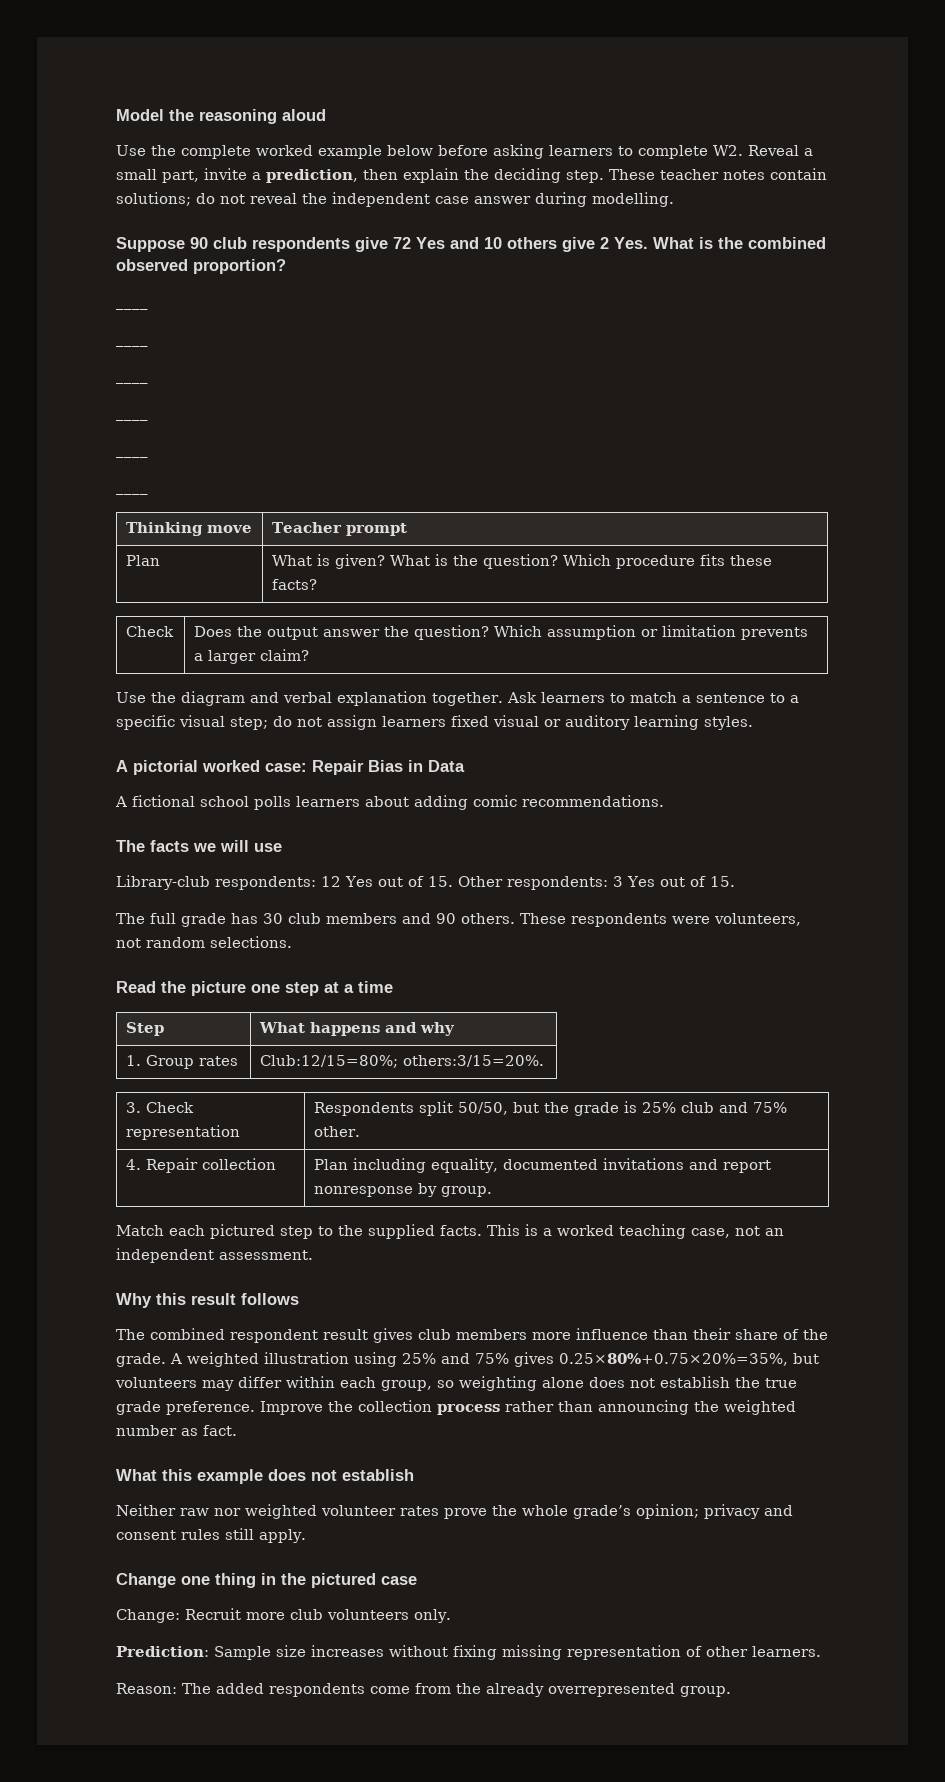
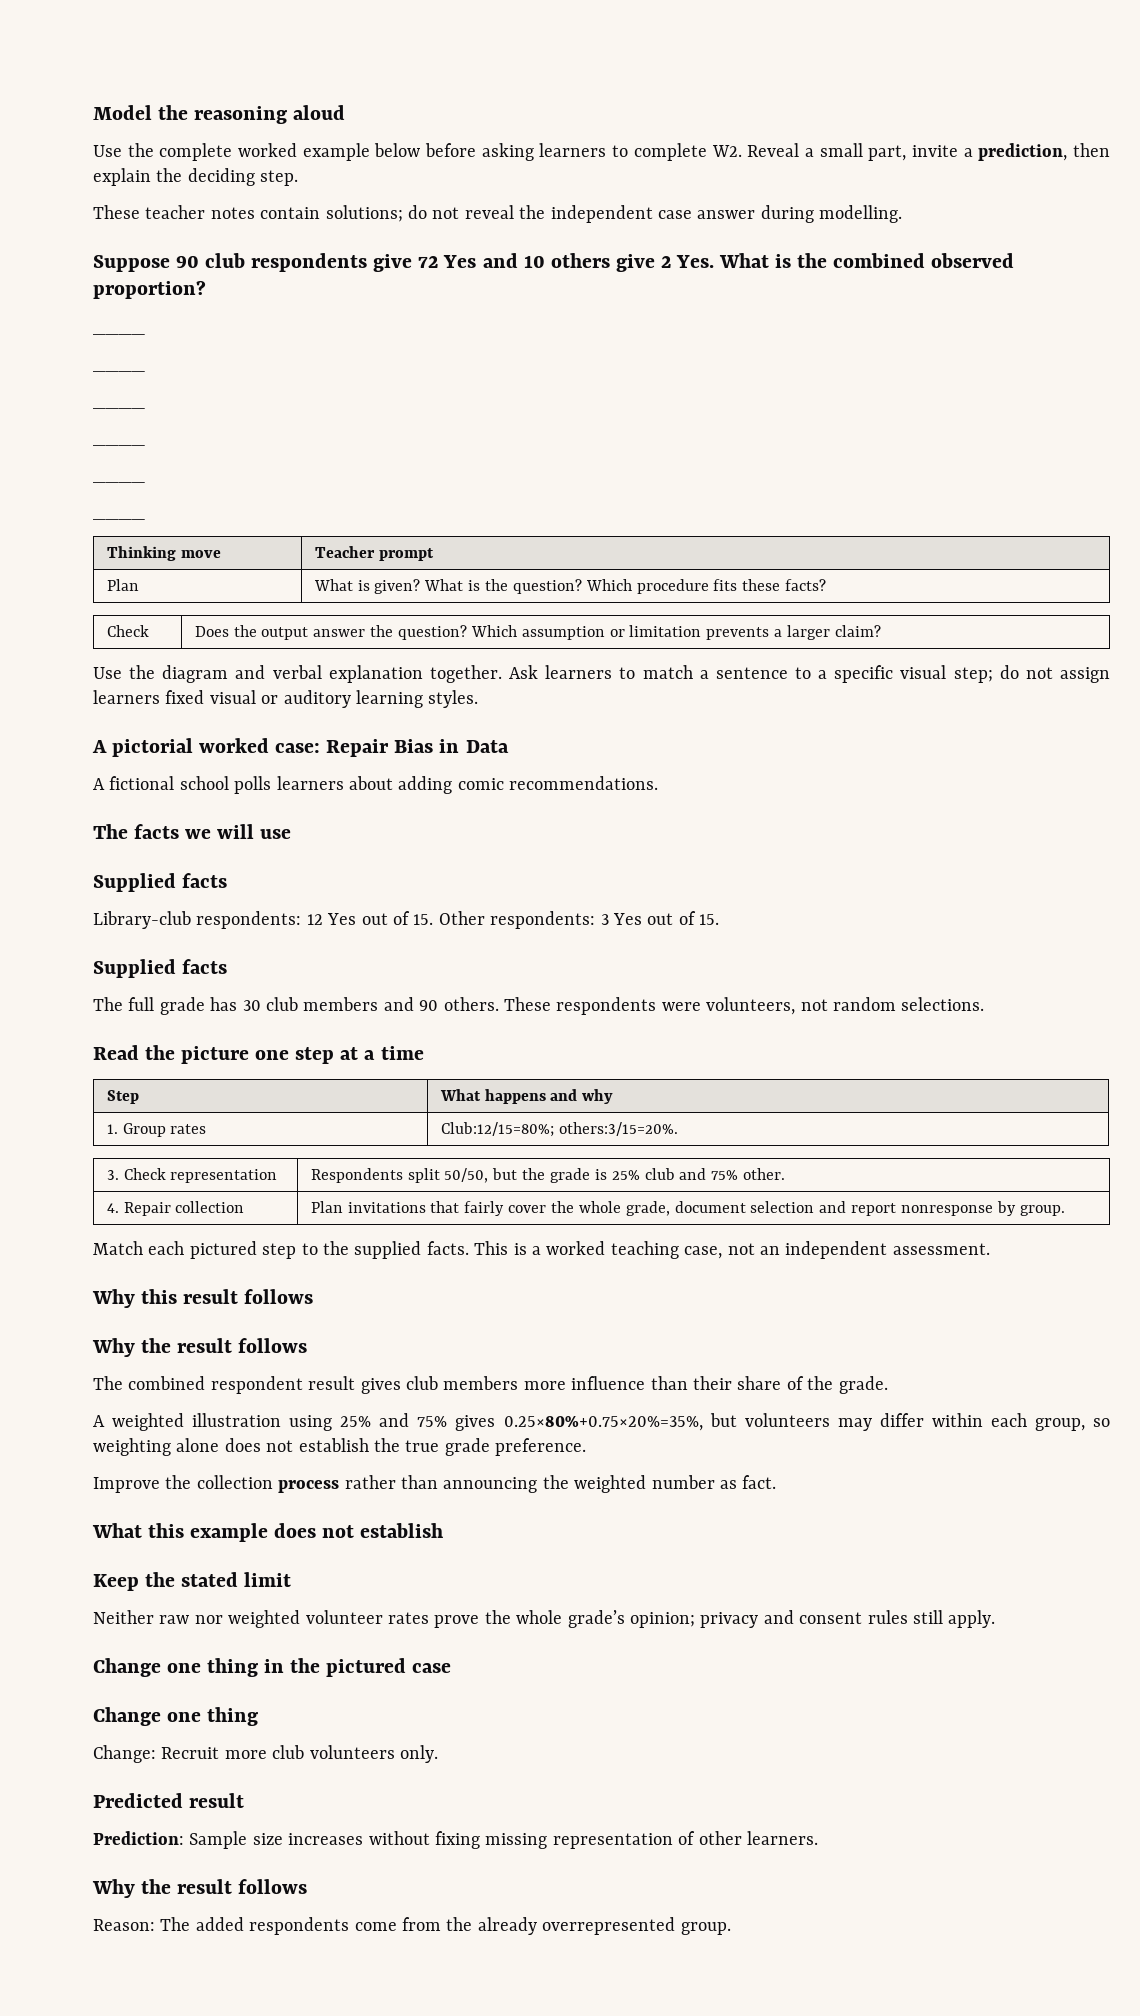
(604, 176) none -> (299, 178) //
(282, 847) none -> [93,873,228,892] // Supplied facts
(735, 881) none -> [93,959,228,978] // Supplied facts
[353,1158,685,1173] including equality, documented invitations -> [347,1201,815,1216] invitations that fairly cover the whole grade, document selection
(299, 1299) none -> [92,1338,308,1357] // Why the result follows
(166, 1360) none -> (888, 1385) //
(255, 1408) none -> (587, 1447) //
(414, 1475) none -> [93,1572,292,1591] // Keep the stated limit
(417, 1580) none -> [93,1707,259,1726] // Change one thing
(451, 1616) none -> [93,1793,245,1808] // Predicted result
(821, 1651) none -> [92,1879,308,1898] // Why the result follows

